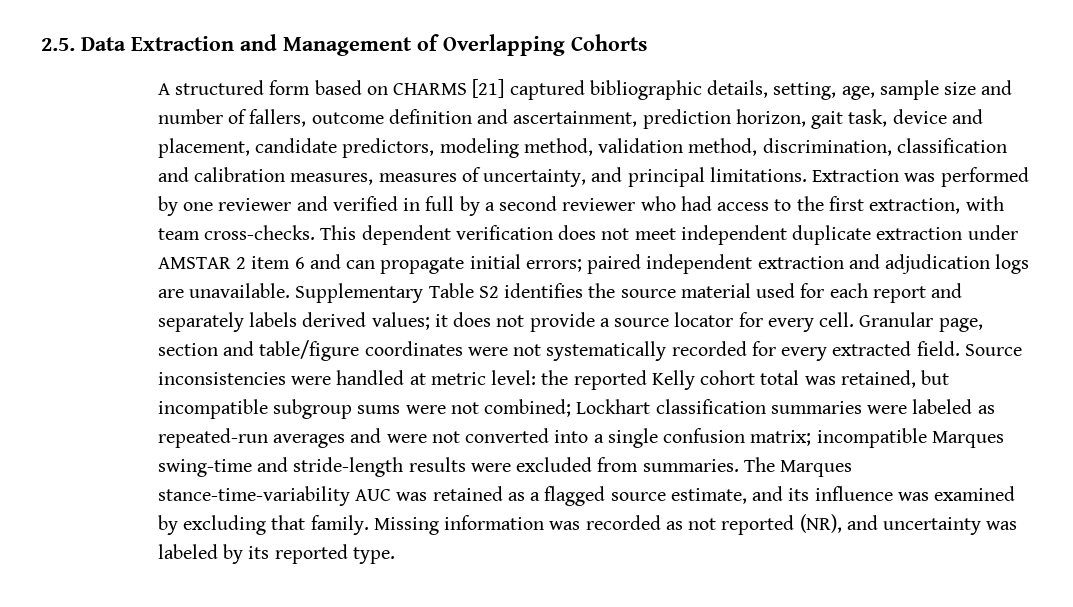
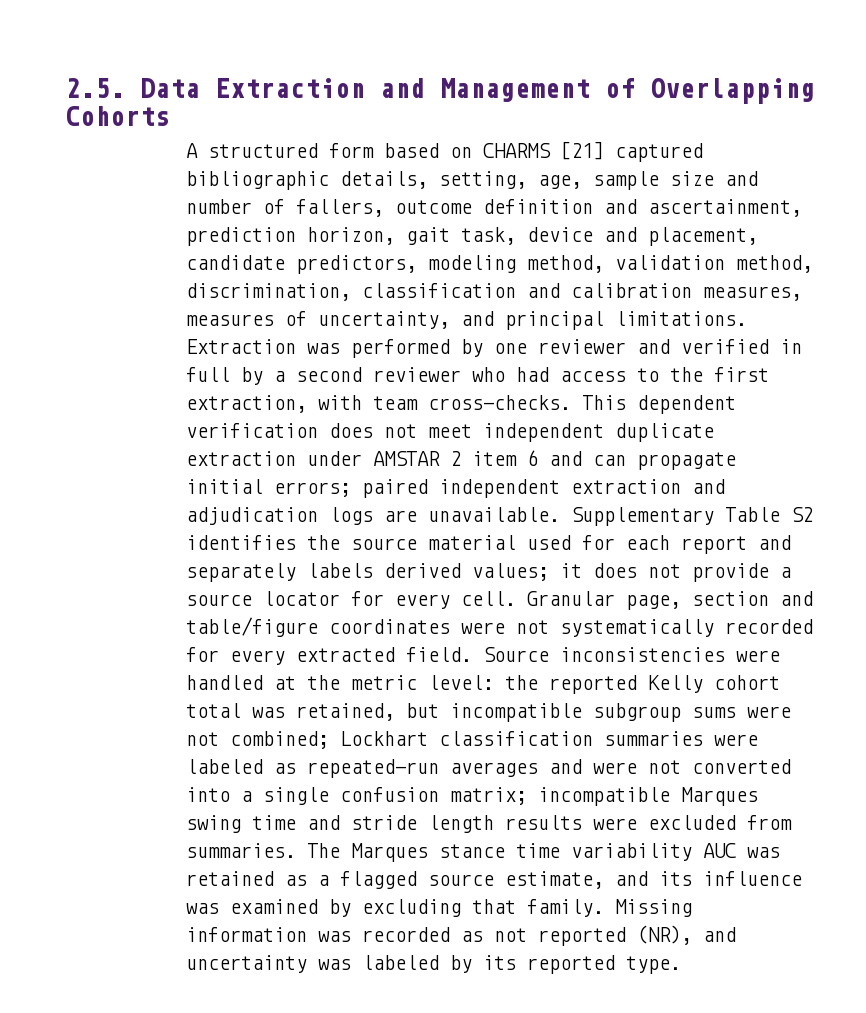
(426, 379) none -> [306,675,340,690] the
[157,457,404,477] swing-time and stride-length -> [185,815,494,833] swing time and stride length
[157,486,350,506] stance-time-variability -> [438,843,692,861] stance time variability

